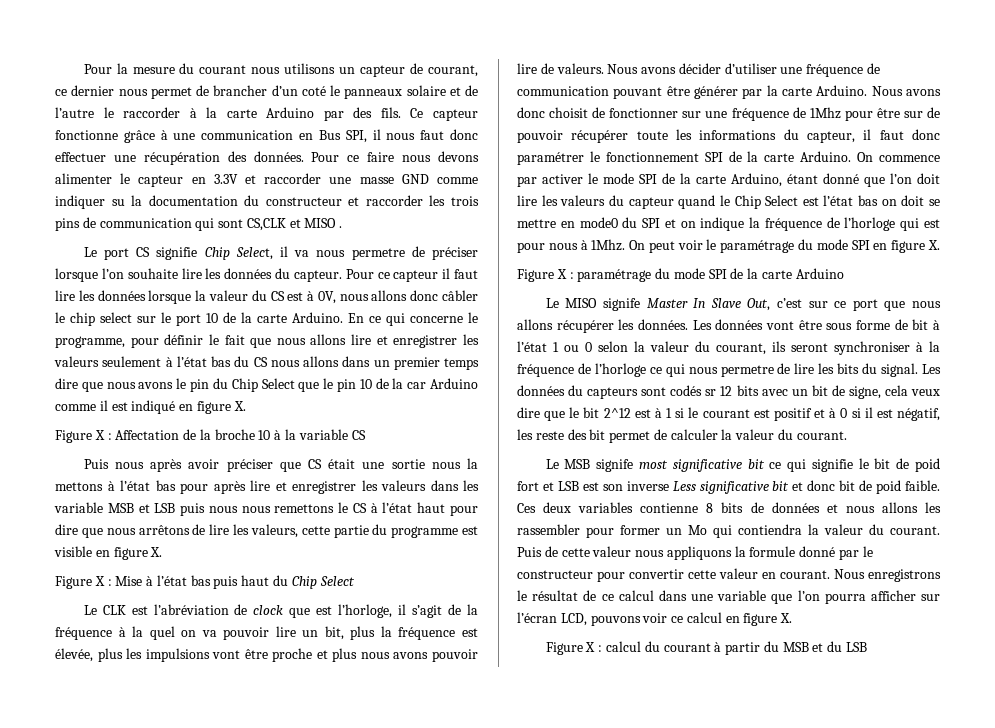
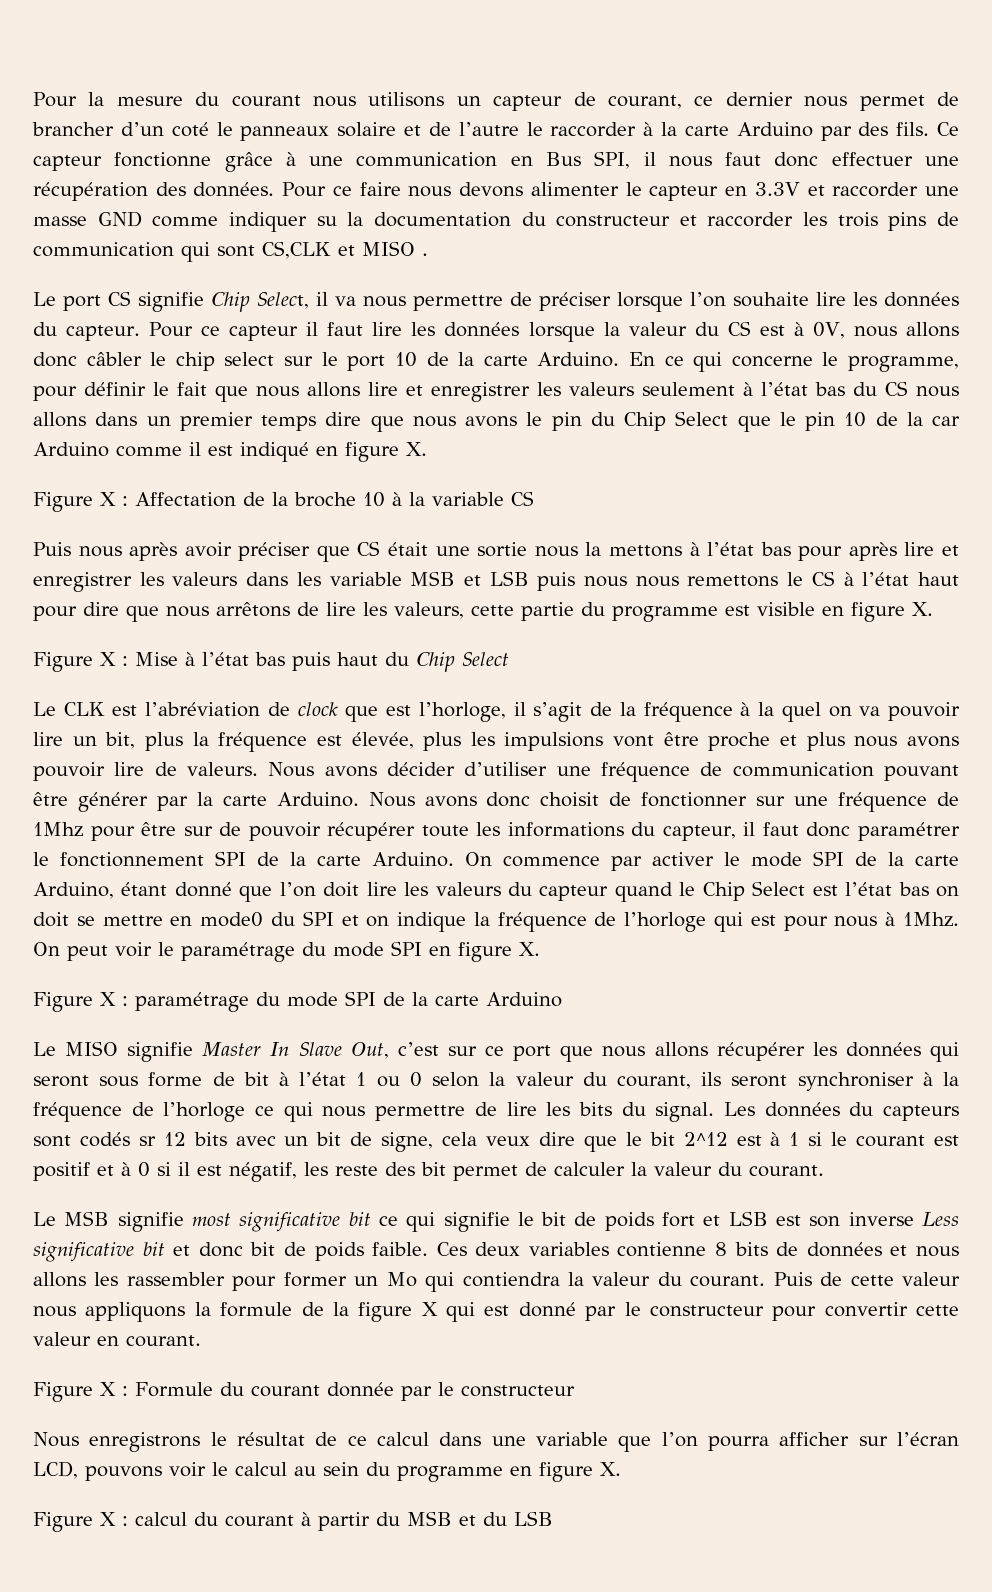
[351,248,405,260] permetre -> [413,295,503,311] permettre
[602,298,640,311] signife -> [127,1042,194,1062] signifie
[638,319,822,330] données. Les données vont être -> [845,1042,960,1062] [33,1075,89,1087] données qui seront
[720,365,774,377] permetre -> [375,1105,466,1121] permettre
[596,459,634,472] signife -> [117,1212,184,1232] signifie
[915,458,940,472] poid -> [604,1212,654,1231] poids
[876,480,902,494] poid -> [314,1242,364,1261] poids
(796, 551) none -> [301,1302,510,1322] de la figure X qui est
(830, 574) none -> [33,1382,575,1402] // Figure X : Formule du courant donnée par le constructeur //
[671,612,722,623] ce calcul -> [212,1462,503,1482] le calcul au sein du programme

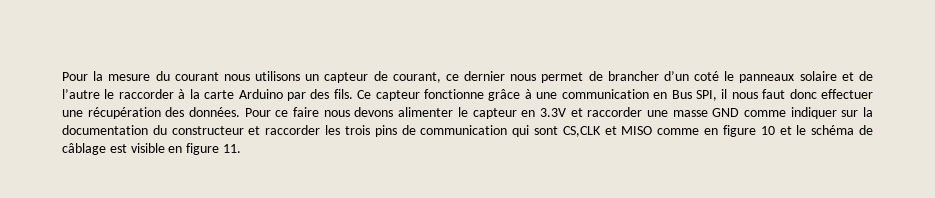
[316,216,337,226] su -> [841,110,859,117] sur
[422,253,428,256] [33,291,959,312] [33,321,959,342] [33,351,959,372] [33,381,959,402] [33,411,960,432] [33,442,427,462] [33,491,534,512] [33,541,959,562] [33,571,960,592] [33,602,933,622] [33,652,509,672] [33,702,960,722] [33,732,959,752] [33,762,960,782] [33,792,959,812] [33,822,960,841] [33,851,959,871] [33,881,960,902] [33,911,959,932] [33,941,540,962] [33,991,562,1012] [33,1041,960,1062] [33,1072,960,1091] [33,1102,959,1122] [33,1132,960,1152] [33,1162,824,1182] [33,1211,959,1232] [33,1242,960,1262] [33,1272,960,1292] [33,1302,959,1322] [33,1332,201,1347] [33,1382,575,1402] [33,1432,960,1452] [33,1461,621,1482] [33,1511,553,1532] . // Le port CS signifie Chip Select, il va nous permettre de préciser lorsque l’on souhaite lire les données du capteur. Pour ce capteur il faut lire les données lorsque la valeur du CS est à 0V, nous allons donc câbler le chip select sur le port 10 de la carte Arduino. En ce qui concerne le programme, pour définir le fait que nous allons lire et enregistrer les valeurs seulement à l’état bas du CS nous allons dans un premier temps dire que nous avons le pin du Chip Select que le pin 10 de la car Arduino comme il est indiqué en figure X. // Figure X : Affectation de la broche 10 à la variable CS // Puis nous après avoir préciser que CS était une sortie nous la mettons à l’état bas pour après lire et enregistrer les valeurs dans les variable MSB et LSB puis nous nous remettons le CS à l’état haut pour dire que nous arrêtons de lire les valeurs, cette partie du programme est visible en figure X. // Figure X : Mise à l’état bas puis haut du Chip Select // Le CLK est l’abréviation de clock que est l’horloge, il s’agit de la fréquence à la quel on va pouvoir lire un bit, plus la fréquence est élevée, plus les impulsions vont être proche et plus nous avons pouvoir lire de valeurs. Nous avons décider d’utiliser une fréquence de communication pouvant être générer par la carte Arduino. Nous avons donc choisit de fonctionner sur une fréquence de 1Mhz pour être sur de pouvoir récupérer toute les informations du capteur, il faut donc paramétrer le fonctionnement SPI de la carte Arduino. On commence par activer le mode SPI de la carte Arduino, étant donné que l’on doit lire les valeurs du capteur quand le Chip Select est l’état bas on doit se mettre en mode0 du SPI et on indique la fréquence de l’horloge qui est pour nous à 1Mhz. On peut voir le paramétrage du mode SPI en figure X. // Figure X : paramétrage du mode SPI de la carte Arduino // Le MISO signifie Master In Slave Out, c’est sur ce port que nous allons récupérer les données qui seront sous forme de bit à l’état 1 ou 0 selon la valeur du courant, ils seront synchroniser à la fréquence de l’horloge ce qui nous permettre de lire les bits du signal. Les données du capteurs sont codés sr 12 bits avec un bit de signe, cela veux dire que le bit 2^12 est à 1 si le courant est positif et à 0 si il est négatif, les reste des bit permet de calculer la valeur du courant. // Le MSB signifie most significative bit ce qui signifie le bit de poids fort et LSB est son inverse Less significative bit et donc bit de poids faible. Ces deux variables contienne 8 bits de données et nous allons les rassembler pour former un Mo qui contiendra la valeur du courant. Puis de cette valeur nous appliquons la formule de la figure X qui est donné par le constructeur pour convertir cette valeur en courant. // Figure X : Formule du courant donnée par le constructeur // Nous enregistrons le résultat de ce calcul dans une variable que l’on pourra afficher sur l’écran LCD, pouvons voir le calcul au sein du programme en figure X. // Figure X : calcul du courant à partir du MSB et du LSB -> [657,125,874,137] [62,143,241,155] comme en figure 10 et le schéma de câblage est visible en figure 11.

